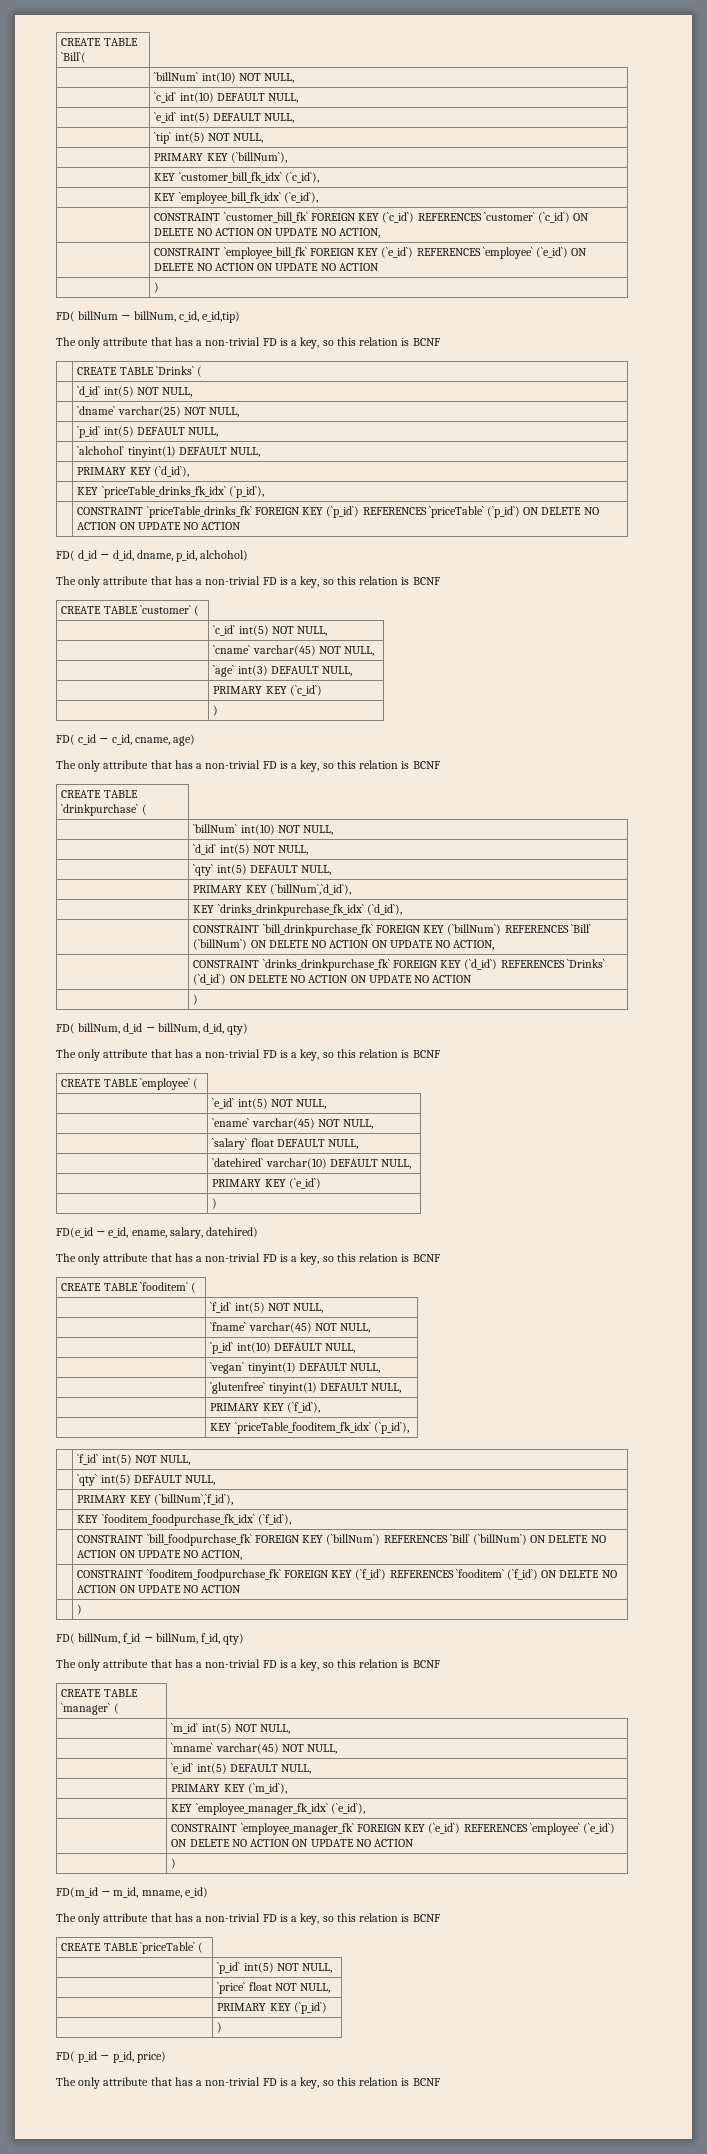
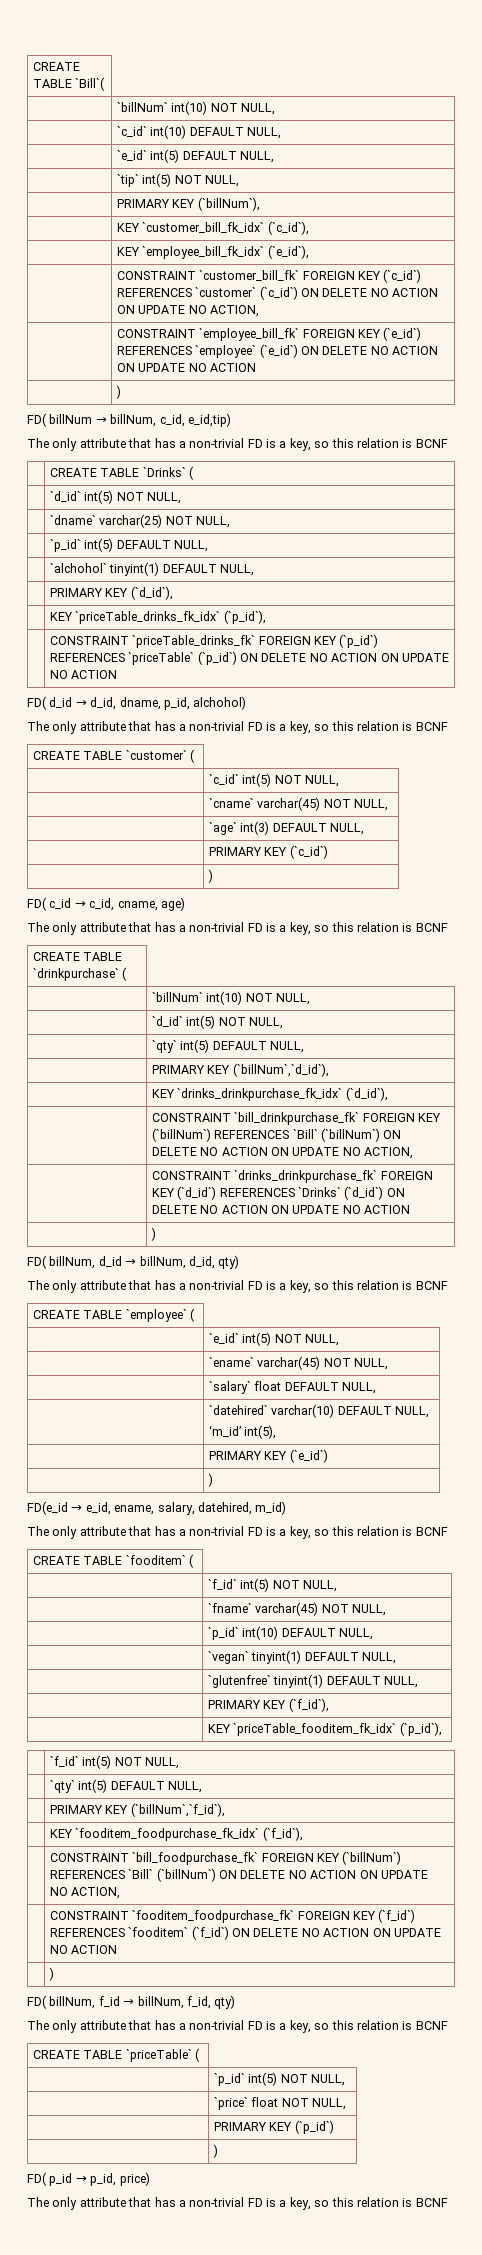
(412, 1164) none -> [208,1425,277,1439] // ‘m_id’ int(5),
[206,1227,259,1238] datehired) -> [197,1501,287,1515] datehired, m_id)
[61,1689,138,1697] [61,1703,119,1715] [171,1723,291,1734] [171,1743,338,1754] [171,1763,312,1774] [171,1783,287,1794] [171,1803,365,1815] [171,1823,616,1835] [171,1839,415,1847] [171,1858,177,1869] [56,1887,208,1898] [56,1913,440,1925] // CREATE TABLE `manager` ( // | `m_id` int(5) NOT NULL, // | `mname` varchar(45) NOT NULL, // | `e_id` int(5) DEFAULT NULL, // | PRIMARY KEY (`m_id`), // | KEY `employee_manager_fk_idx` (`e_id`), // | CONSTRAINT `employee_manager_fk` FOREIGN KEY (`e_id`) REFERENCES `employee` (`e_id`) ON DELETE NO ACTION ON UPDATE NO ACTION // | ) // FD(m_id → m_id, mname, e_id) // The only attribute that has a non-trivial FD is a key, so this relation is BCNF -> (448, 2025) none

